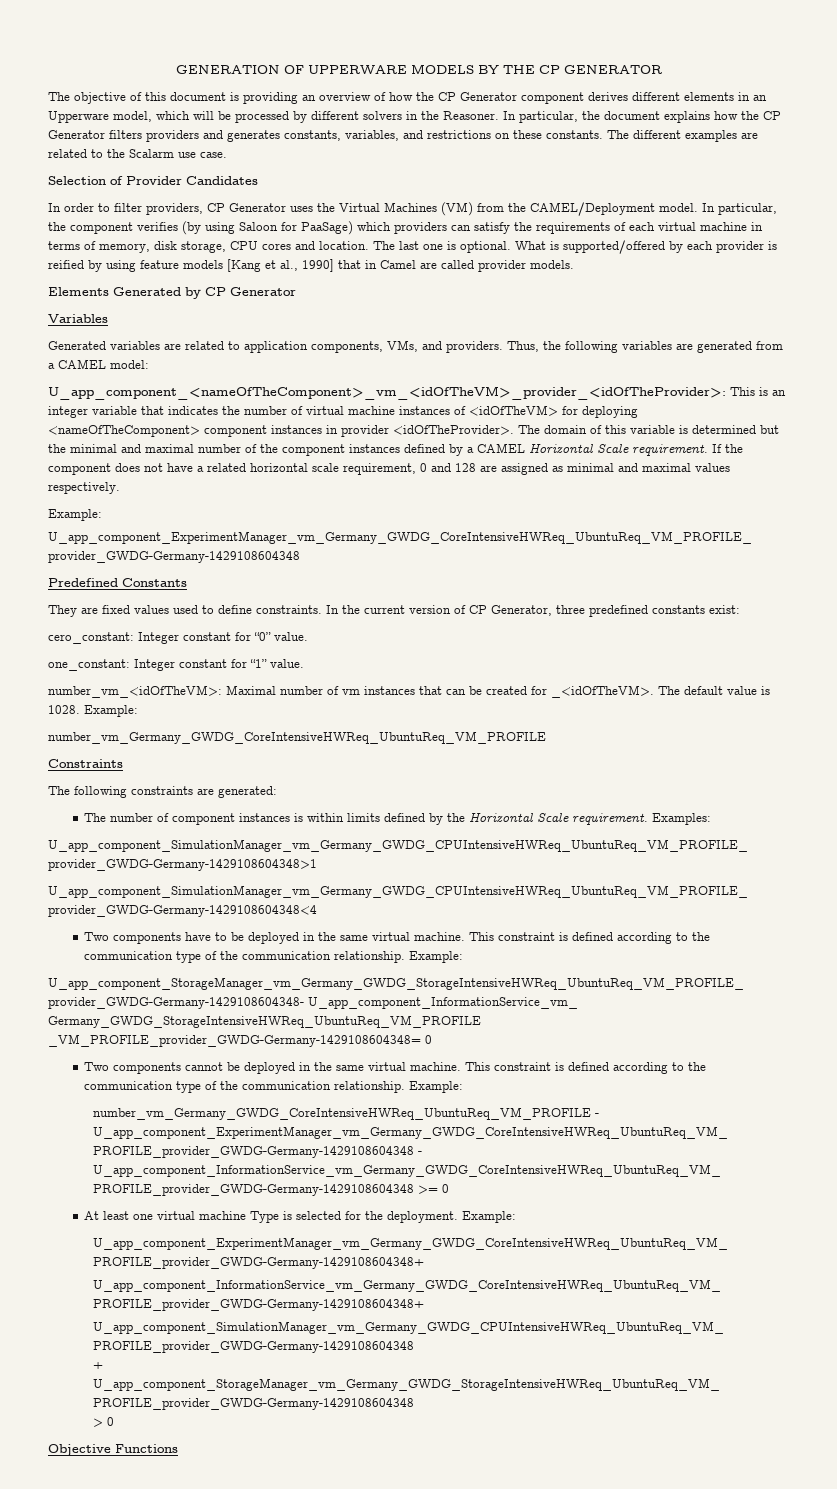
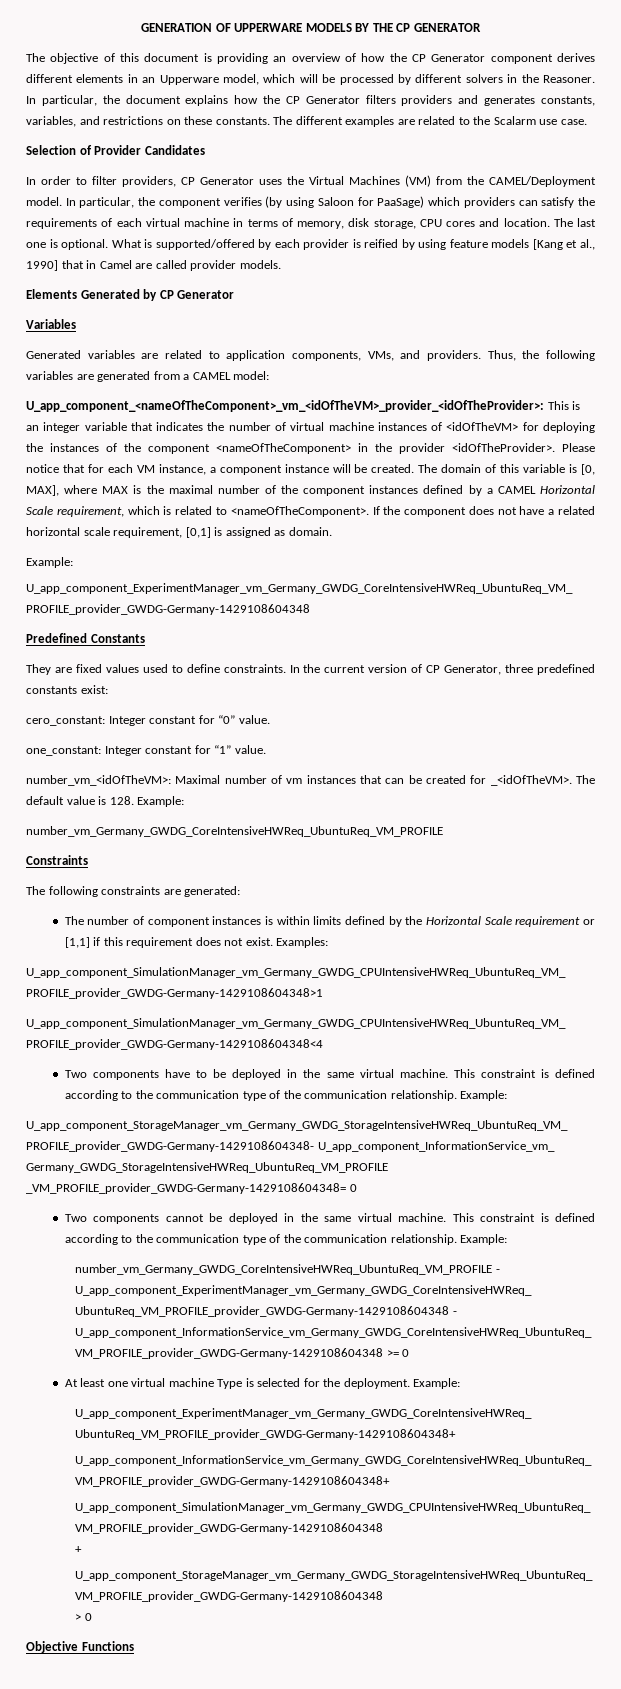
[48,425,514,437] <nameOfTheComponent> component instances in provider <idOfTheProvider>. -> [26,443,595,454] [26,464,415,475] the instances of the component <nameOfTheComponent> in the provider <idOfTheProvider>. Please notice that for each VM instance, a component instance will be created.
[692,425,779,434] [48,444,141,453] determined but the minimal and -> [581,464,595,475] [26,485,164,496] [0, MAX], where MAX is the
[632,444,708,456] requirement. -> [56,506,369,517] requirement, which is related to <nameOfTheComponent>.
[420,463,730,475] [48,482,120,494] 0 and 128 are assigned as minimal and maximal values respectively. -> [185,527,332,538] [0,1] is assigned as domain.
[48,705,80,714] 1028. -> [109,796,134,805] 128.
[572,813,649,825] requirement. -> [515,916,596,927] [64,937,273,948] requirement or [1,1] if this requirement does not exist.

